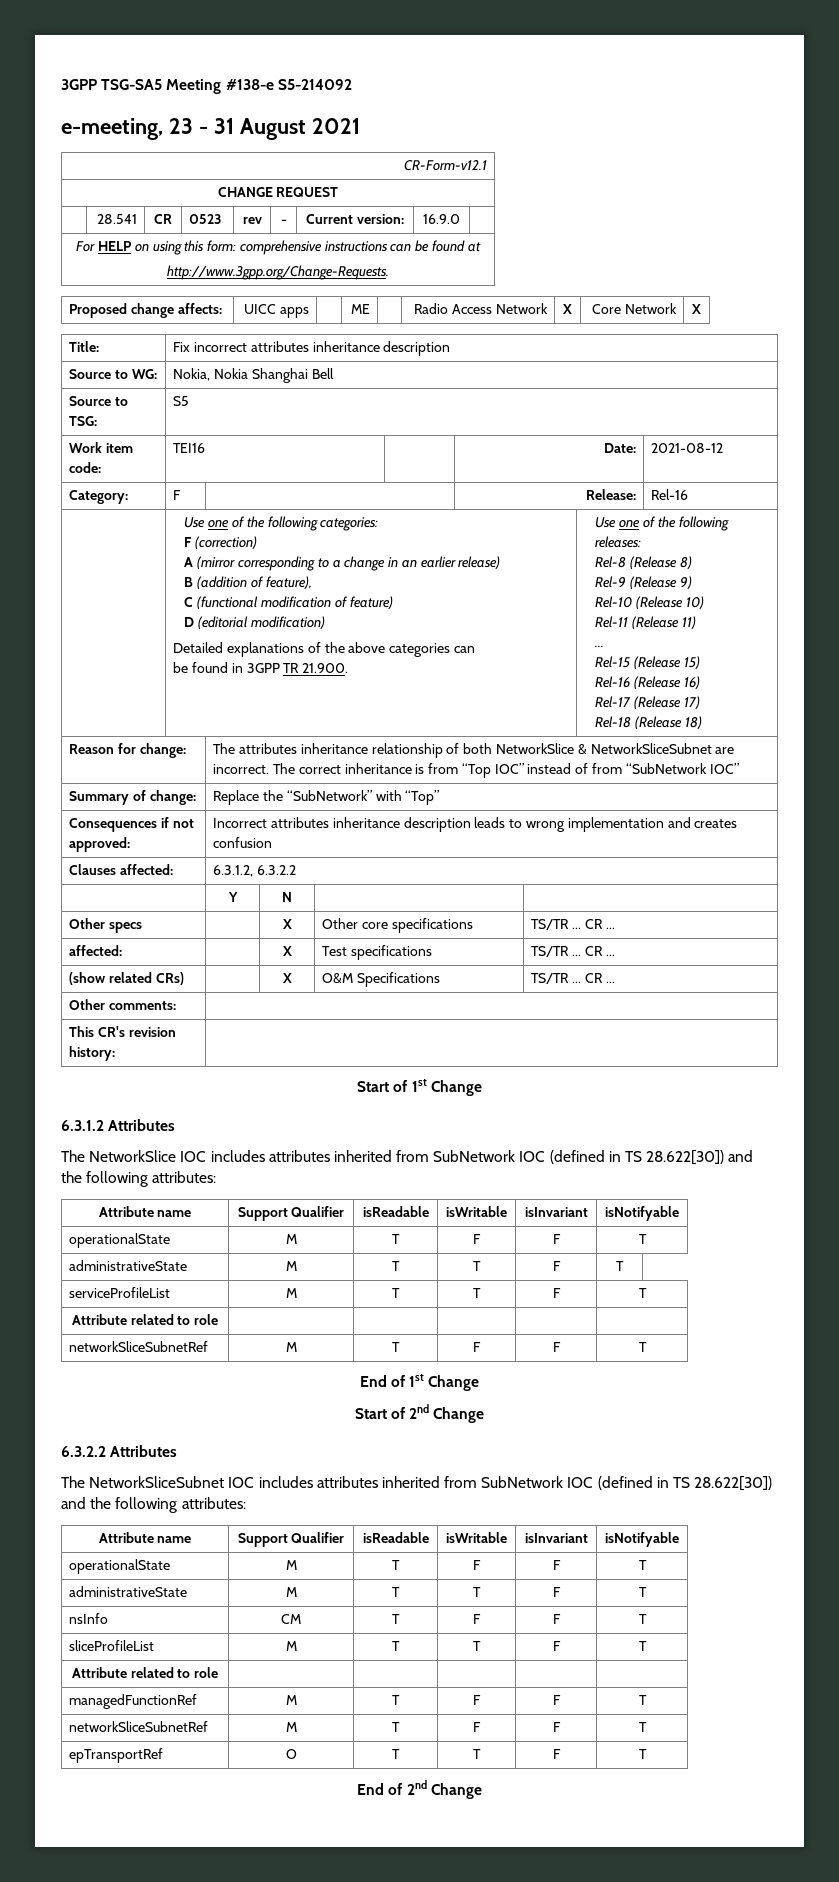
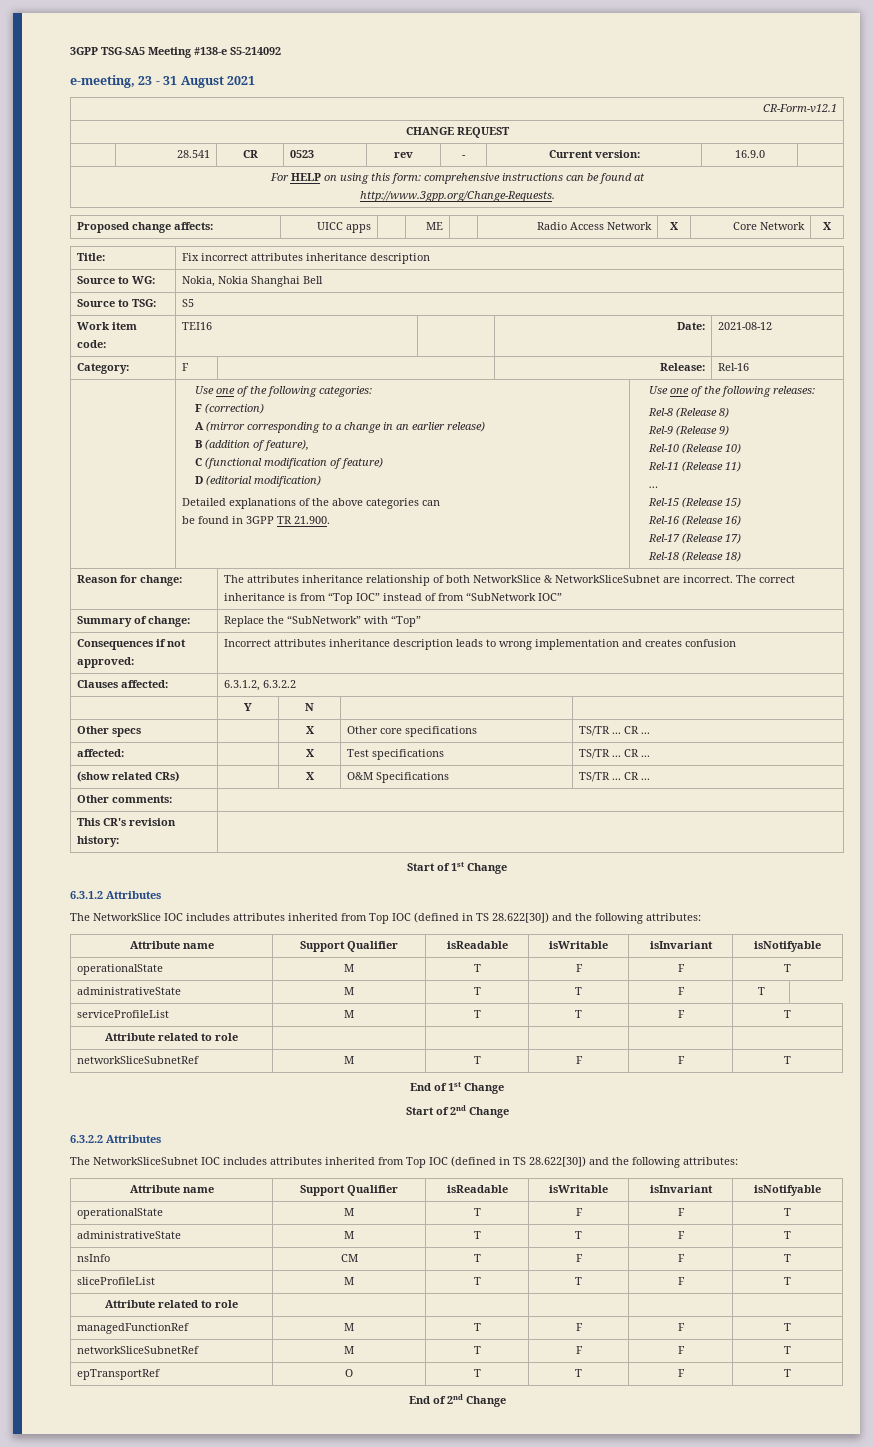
[433,1150,516,1162] SubNetwork -> [369,913,389,924] Top
[481,1476,564,1488] SubNetwork -> [406,1157,426,1168] Top

